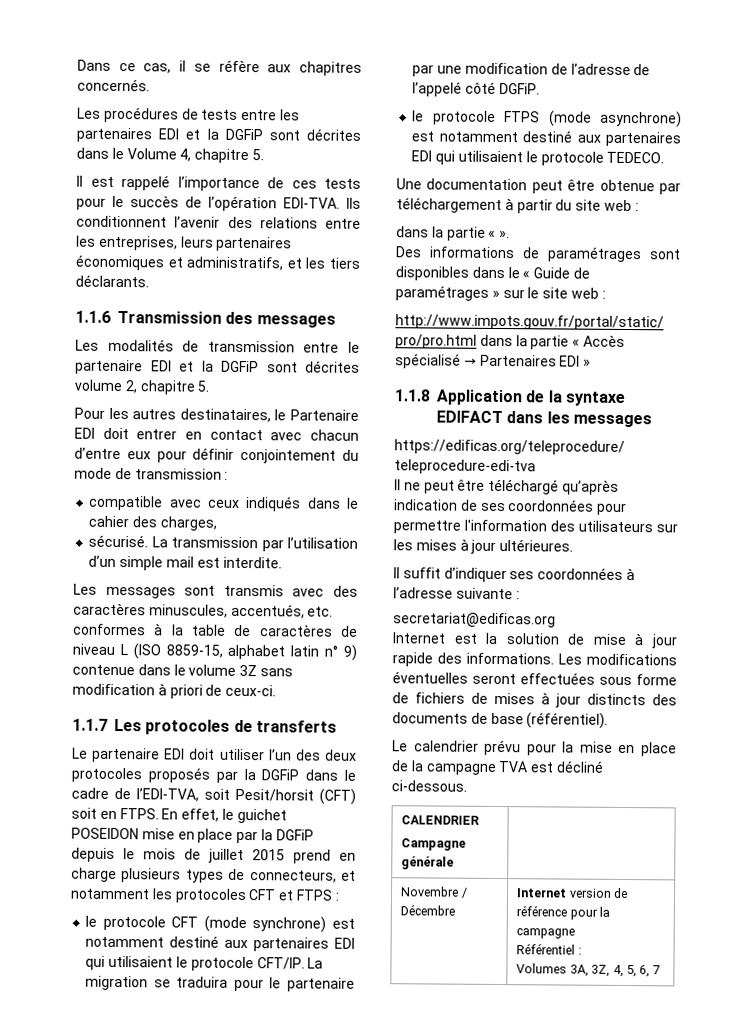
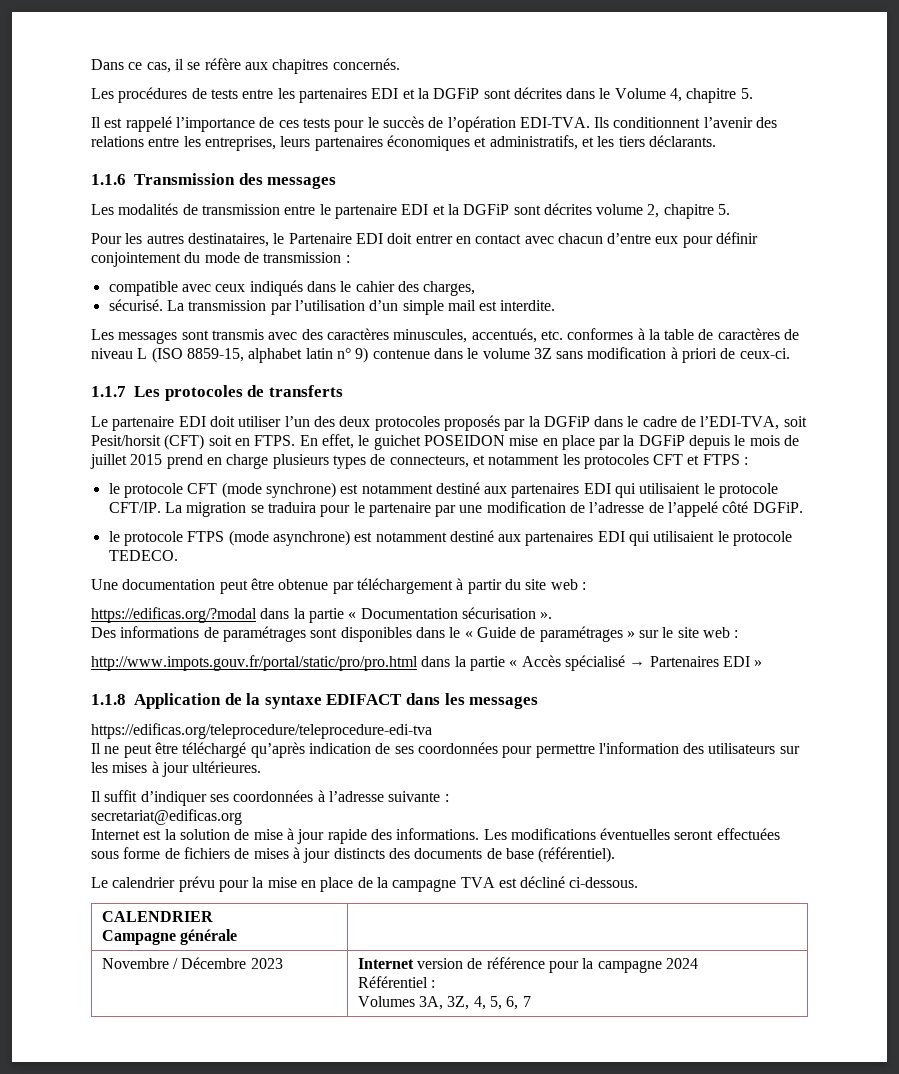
[396,226,497,241] dans la partie « -> [91,607,536,623] https://edificas.org/?modal dans la partie « Documentation sécurisation
(456, 910) none -> [250,958,283,969] 2023
(576, 933) none -> [665,958,698,969] 2024

